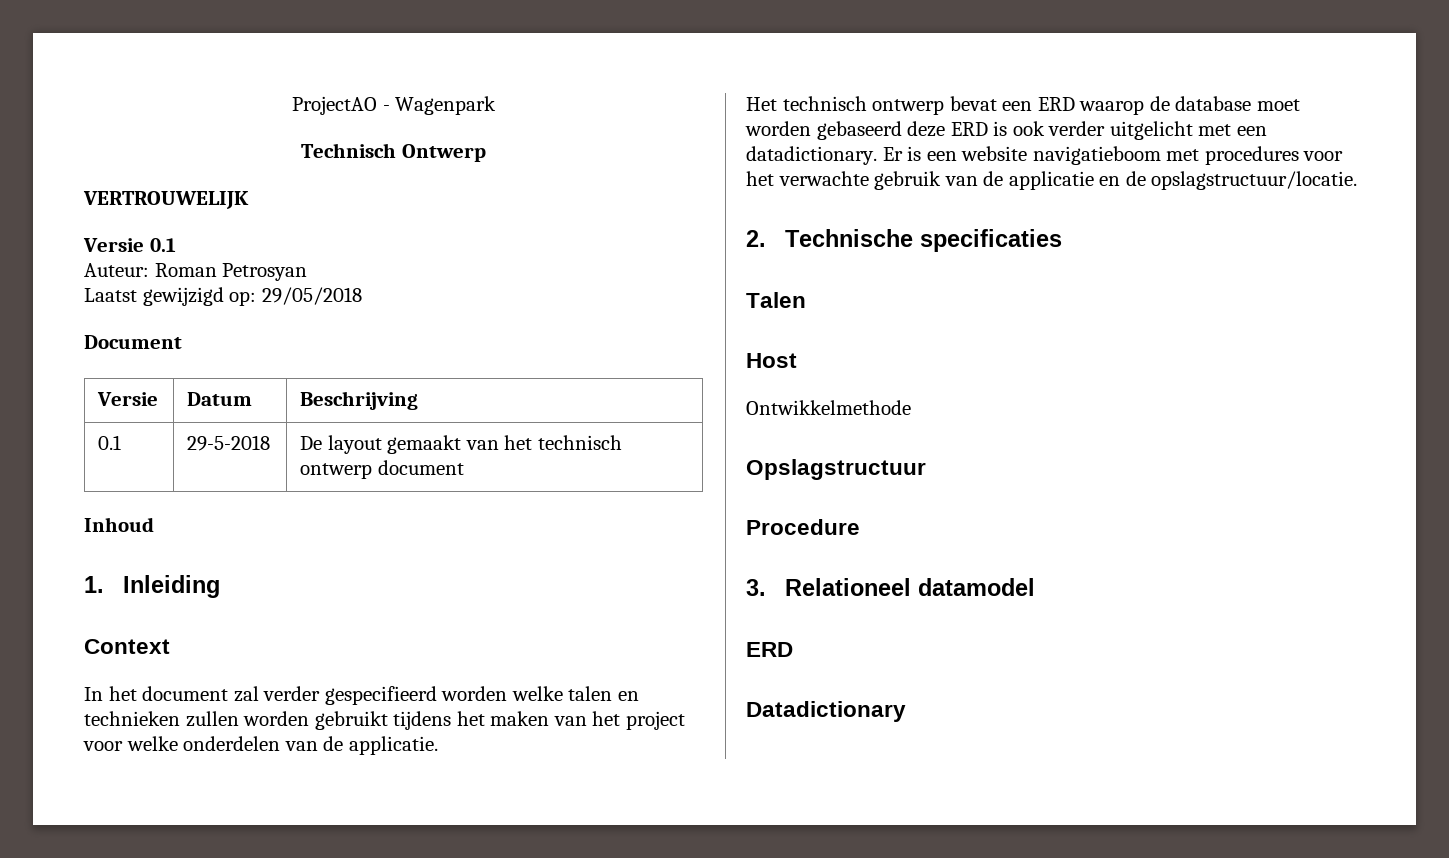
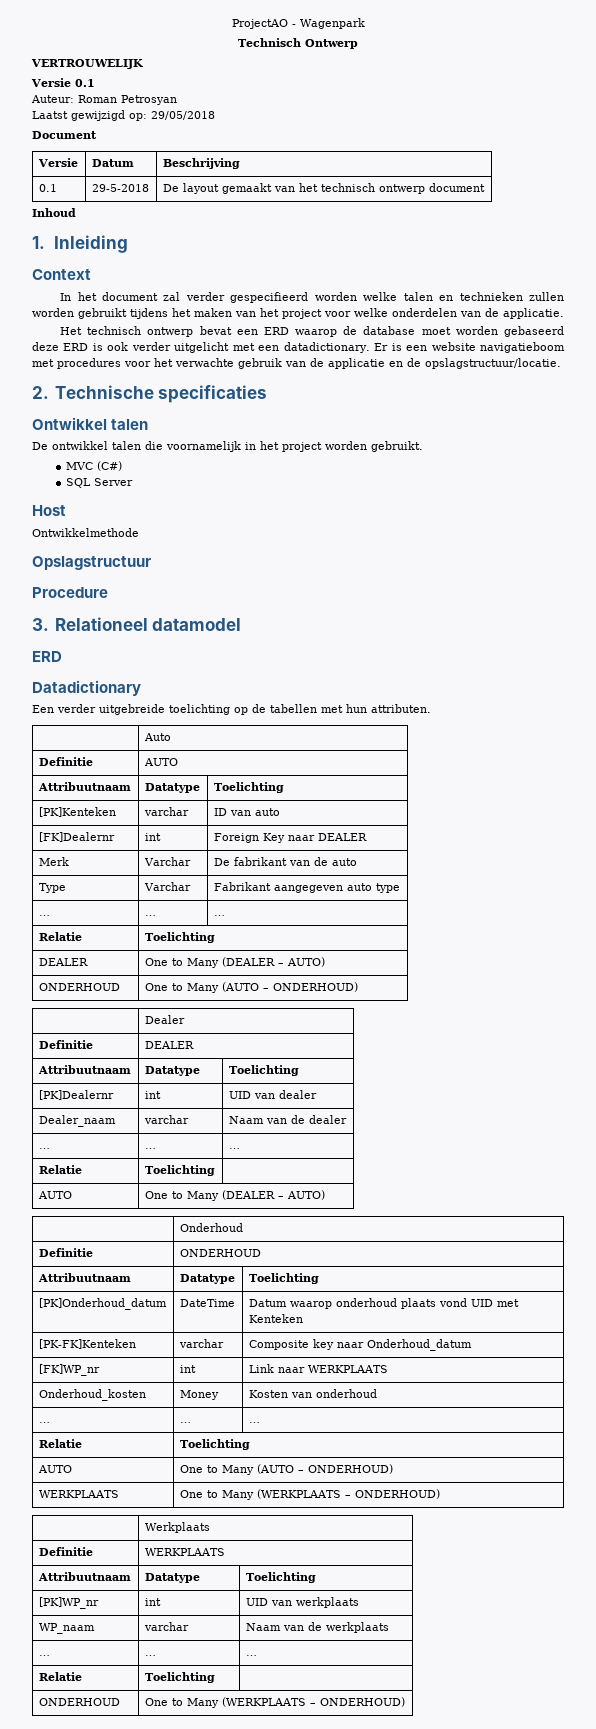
[746,292,806,308] Talen -> [32,417,149,430] [32,441,423,452] [65,461,122,471] [65,478,133,488] Ontwikkel talen // De ontwikkel talen die voornamelijk in het project worden gebruikt. // MVC (C#) // SQL Server
(906, 711) none -> [32,704,431,715] [143,733,171,741] [38,757,93,766] [143,758,178,766] [37,782,131,791] [144,783,200,793] [213,782,284,793] [38,807,116,817] [143,807,189,816] [213,808,280,816] [38,832,115,842] [144,833,161,841] [213,833,367,843] [38,857,69,866] [143,857,191,866] [213,857,357,866] [38,883,66,893] [143,882,191,891] [213,882,400,893] [38,915,50,916] [144,915,156,916] [213,915,225,916] [38,932,82,941] [144,932,215,943] [38,958,88,966] [144,957,325,968] [38,983,120,991] [144,982,358,993] [144,1015,185,1024] [38,1040,93,1049] [144,1041,194,1049] [37,1065,131,1074] [144,1066,200,1076] [228,1065,299,1076] [38,1090,114,1100] [144,1091,161,1099] [228,1090,317,1099] [38,1115,116,1127] [143,1115,189,1124] [228,1115,347,1124] [38,1148,50,1149] [144,1148,156,1149] [228,1148,240,1149] [38,1165,82,1174] [144,1165,215,1176] [37,1191,72,1199] [144,1190,325,1201] [179,1223,243,1232] [38,1248,93,1257] [179,1249,261,1257] [37,1273,131,1282] [179,1274,235,1284] [248,1273,319,1284] [38,1298,167,1310] [179,1299,235,1307] [248,1298,519,1309] [248,1314,303,1323] [38,1339,136,1349] [178,1339,224,1348] [248,1339,472,1351] [38,1364,100,1376] [179,1365,196,1373] [248,1364,388,1373] [38,1389,146,1401] [179,1390,219,1400] [248,1389,377,1398] [38,1422,50,1423] [179,1422,191,1423] [248,1422,260,1423] [38,1439,82,1448] [179,1439,250,1450] [37,1465,72,1473] [179,1464,393,1475] [38,1490,119,1498] [179,1489,440,1500] [144,1522,210,1533] [38,1547,93,1556] [144,1548,225,1556] [37,1572,131,1581] [144,1573,200,1583] [245,1572,316,1583] [38,1597,99,1609] [144,1598,161,1606] [245,1597,359,1608] [38,1623,95,1634] [143,1622,189,1631] [245,1622,389,1633] [38,1655,50,1656] [144,1655,156,1656] [245,1655,257,1656] [38,1672,82,1681] [144,1672,215,1683] [38,1698,120,1706] [144,1697,405,1708] // Een verder uitgebreide toelichting op de tabellen met hun attributen. // | Auto // Definitie | AUTO // Attribuutnaam | Datatype | Toelichting // [PK]Kenteken | varchar | ID van auto // [FK]Dealernr | int | Foreign Key naar DEALER // Merk | Varchar | De fabrikant van de auto // Type | Varchar | Fabrikant aangegeven auto type // … | … | … // Relatie | Toelichting // DEALER | One to Many (DEALER – AUTO) // ONDERHOUD | One to Many (AUTO – ONDERHOUD) // | Dealer // Definitie | DEALER // Attribuutnaam | Datatype | Toelichting // [PK]Dealernr | int | UID van dealer // Dealer_naam | varchar | Naam van de dealer // … | … | … // Relatie | Toelichting | // AUTO | One to Many (DEALER – AUTO) // | Onderhoud // Definitie | ONDERHOUD // Attribuutnaam | Datatype | Toelichting // [PK]Onderhoud_datum | DateTime | Datum waarop onderhoud plaats vond UID met Kenteken // [PK-FK]Kenteken | varchar | Composite key naar Onderhoud_datum // [FK]WP_nr | int | Link naar WERKPLAATS // Onderhoud_kosten | Money | Kosten van onderhoud // … | … | … // Relatie | Toelichting // AUTO | One to Many (AUTO – ONDERHOUD) // WERKPLAATS | One to Many (WERKPLAATS – ONDERHOUD) // | Werkplaats // Definitie | WERKPLAATS // Attribuutnaam | Datatype | Toelichting // [PK]WP_nr | int | UID van werkplaats // WP_naam | varchar | Naam van de werkplaats // … | … | … // Relatie | Toelichting | // ONDERHOUD | One to Many (WERKPLAATS – ONDERHOUD)

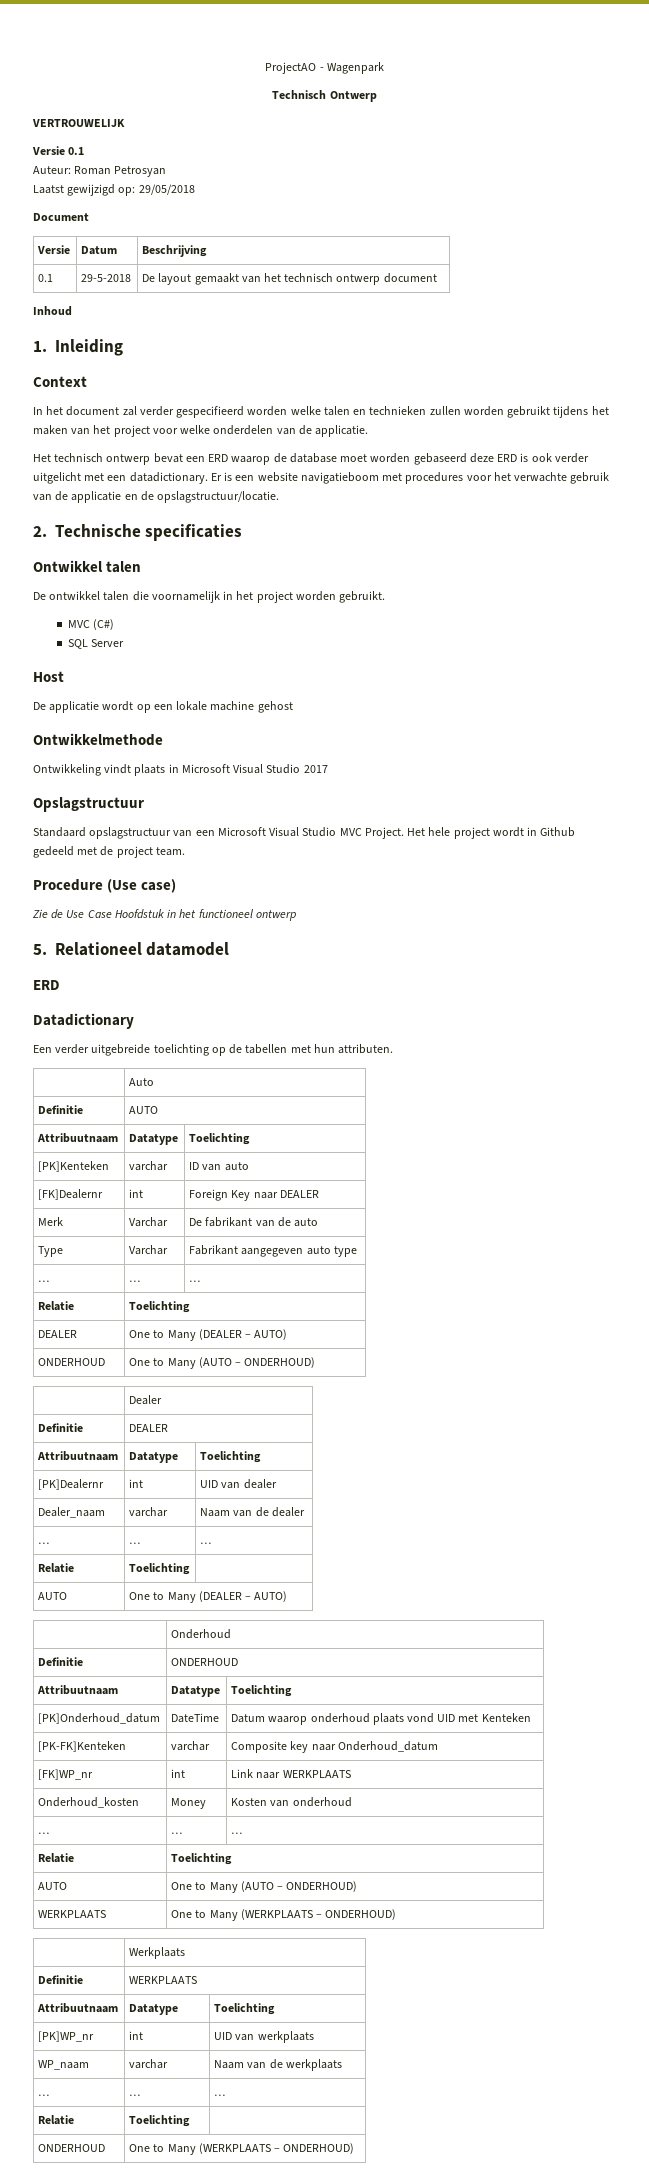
[32,528,139,537] [32,556,151,570] [32,587,108,598] [32,618,49,631] Ontwikkelmethode // Opslagstructuur // Procedure // 3. -> [33,701,293,713] [33,733,163,746] [33,764,328,776] [33,797,144,812] [33,827,576,839] [33,846,185,858] [33,879,177,893] [32,909,296,921] [33,944,47,955] De applicatie wordt op een lokale machine gehost // Ontwikkelmethode // Ontwikkeling vindt plaats in Microsoft Visual Studio 2017 // Opslagstructuur // Standaard opslagstructuur van een Microsoft Visual Studio MVC Project. Het hele project wordt in Github gedeeld met de project team. // Procedure (Use case) // Zie de Use Case Hoofdstuk in het functioneel ontwerp // 5.

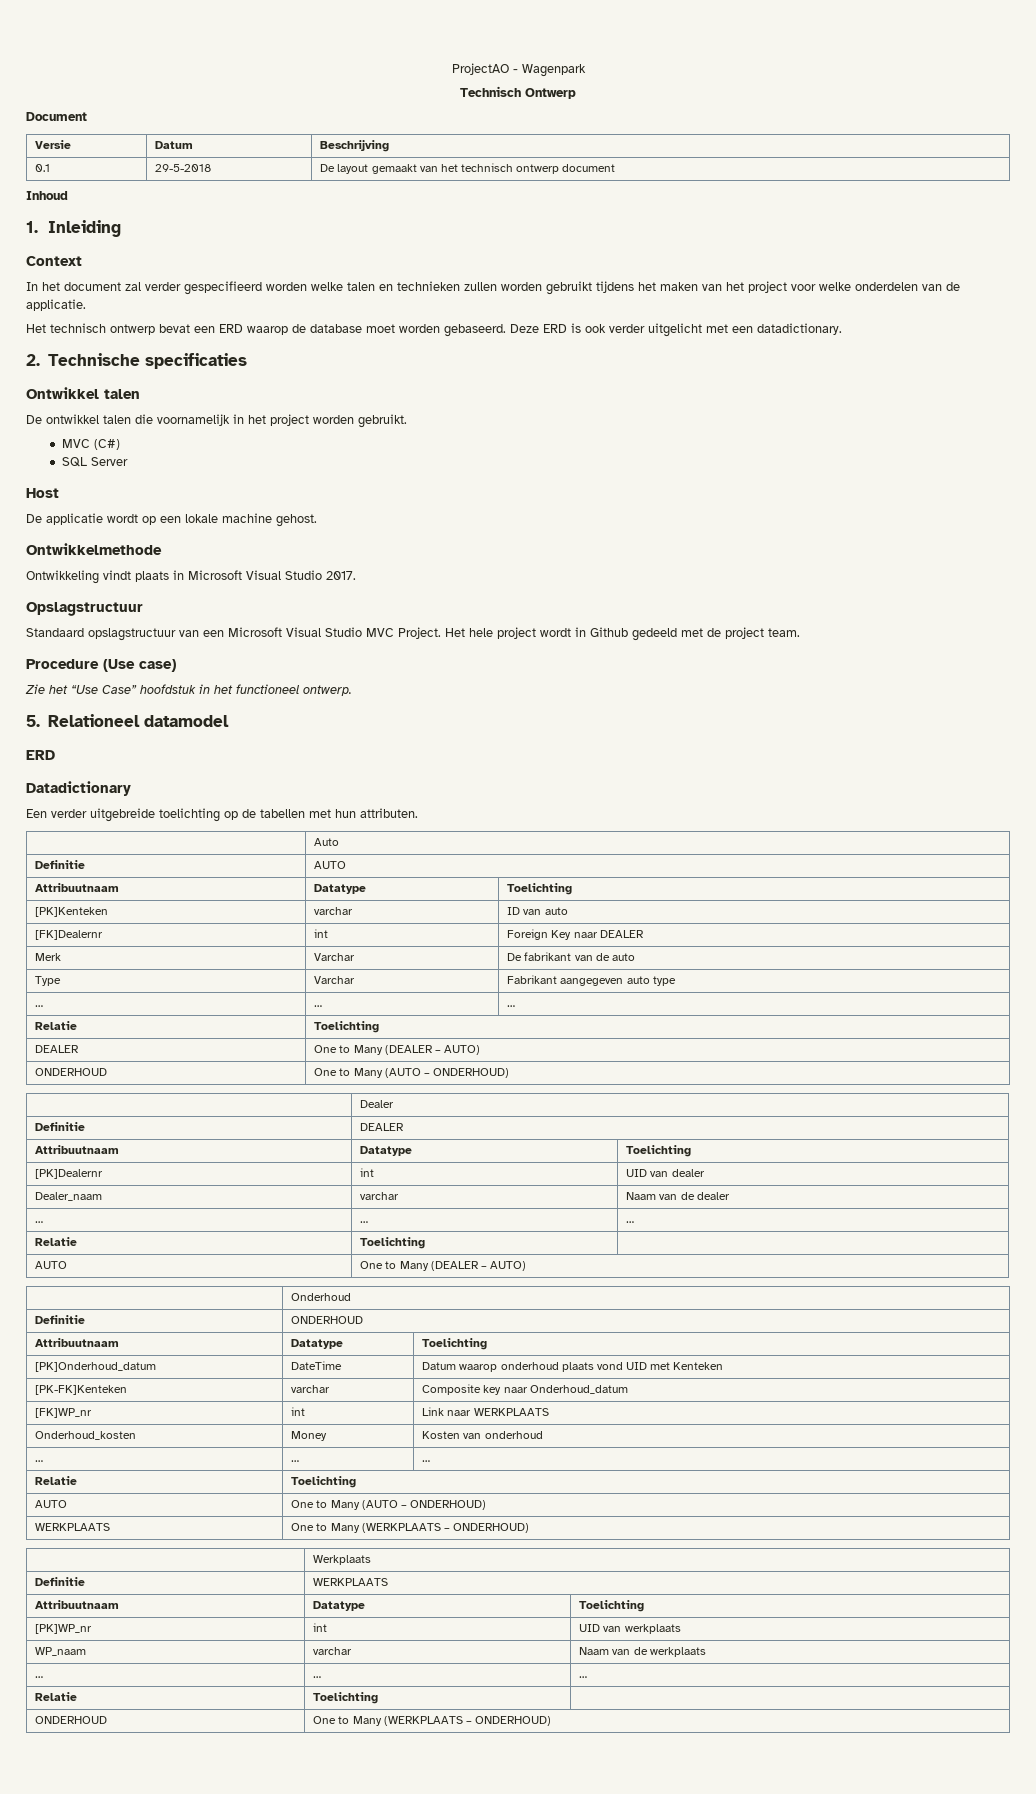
[32,119,125,127] [32,146,85,155] [33,166,167,177] [33,184,195,196] // VERTROUWELIJK // Versie 0.1 // Auteur: Roman Petrosyan // Laatst gewijzigd op: 29/05/2018 -> (576, 93) none
[413,453,494,465] gebaseerd deze -> [444,324,539,337] gebaseerd. Deze
[210,472,610,484] [33,491,280,503] Er is een website navigatieboom met procedures voor het verwachte gebruik van de applicatie en de opslagstructuur/locatie. -> (842, 329) none
[257,701,293,713] gehost -> [276,514,317,527] gehost.
[303,765,328,773] 2017 -> [326,571,356,580] 2017.
[51,909,164,919] de Use Case Hoofdstuk -> [49,684,196,694] het “Use Case” hoofdstuk
[255,910,296,921] ontwerp -> [303,685,352,696] ontwerp.

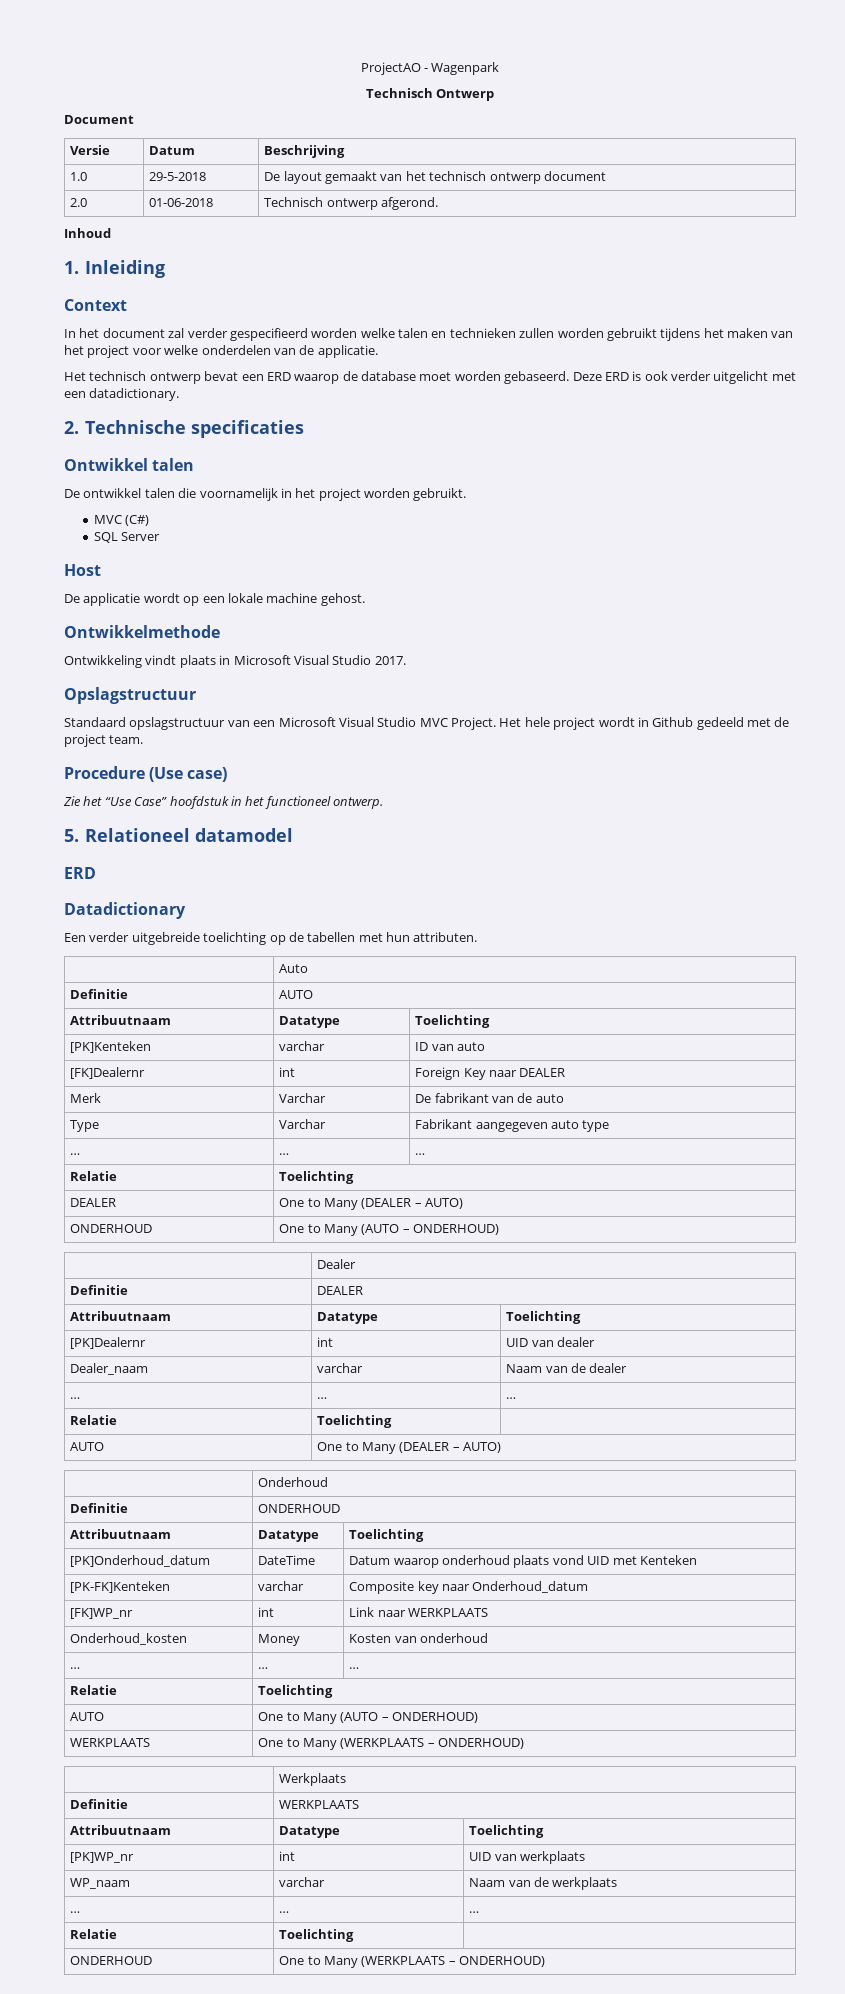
[35,164,51,172] 0.1 -> [70,172,88,181] 1.0
(616, 168) none -> [70,198,88,207] [149,198,214,207] [264,197,439,210] // 2.0 | 01-06-2018 | Technisch ontwerp afgerond.

